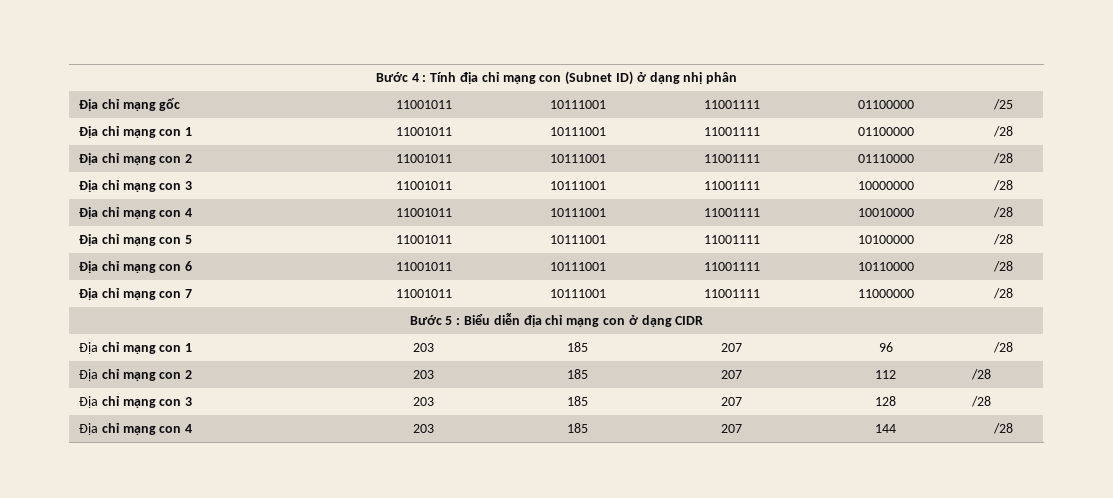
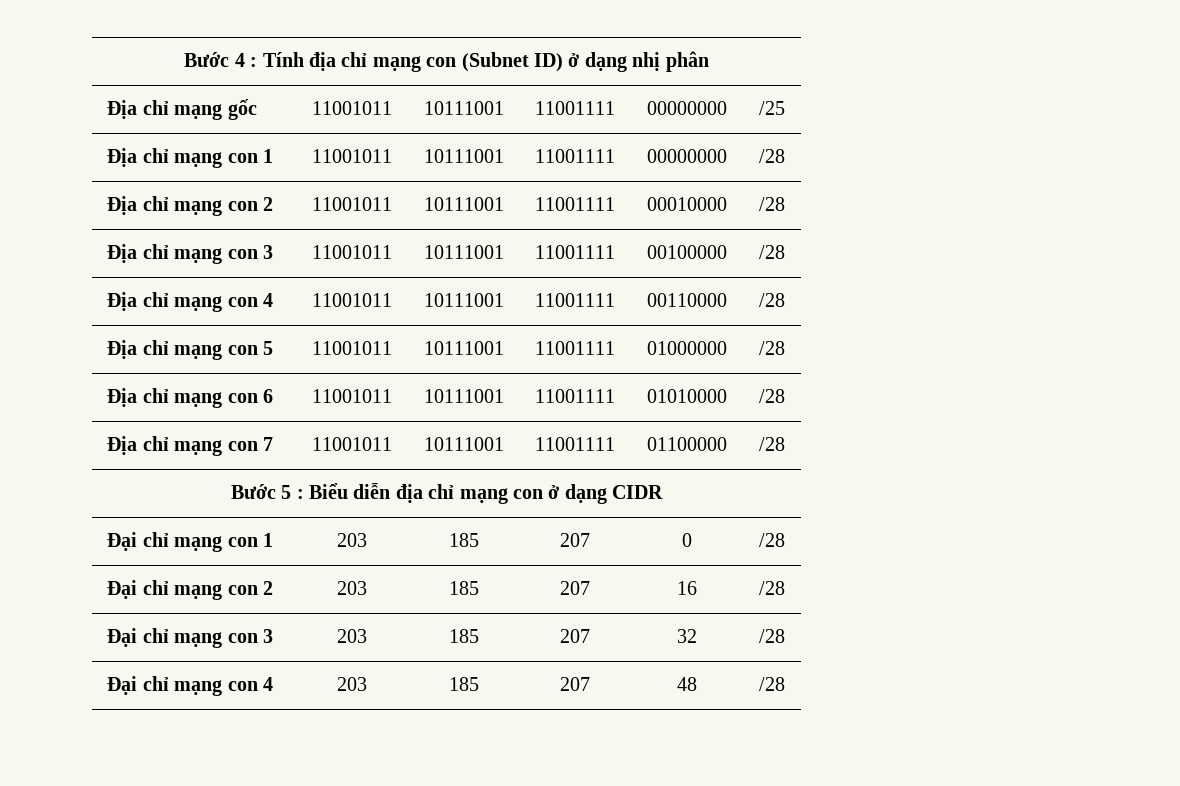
[857,100,914,109] 01100000 -> [646,101,727,115] 00000000
[857,127,914,136] 01100000 -> [646,149,727,163] 00000000
[857,154,914,163] 01110000 -> [646,197,727,211] 00010000
[857,181,914,190] 10000000 -> [646,245,727,259] 00100000
[857,208,914,217] 10010000 -> [646,293,727,307] 00110000
[857,235,914,244] 10100000 -> [646,341,727,355] 01000000
[857,262,914,271] 10110000 -> [646,389,727,403] 01010000
[857,289,914,298] 11000000 -> [646,437,727,451] 01100000
[79,342,99,354] Địa -> [107,532,138,551] Đại
[878,342,893,352] [992,342,1013,353] [79,369,99,381] 96 | /28 // Địa -> [681,533,692,547] [758,533,785,547] [107,580,138,599] 0 | /28 // Đại
[875,370,896,379] [971,369,992,380] [79,396,99,408] 112 | /28 // Địa -> [676,581,697,595] [758,581,785,595] [107,628,138,647] 16 | /28 // Đại
[875,396,896,406] [971,396,992,407] [79,423,99,435] 128 | /28 // Địa -> [676,629,697,643] [758,629,785,643] [107,676,138,695] 32 | /28 // Đại
[875,424,896,433] 144 -> [676,677,697,691] 48

